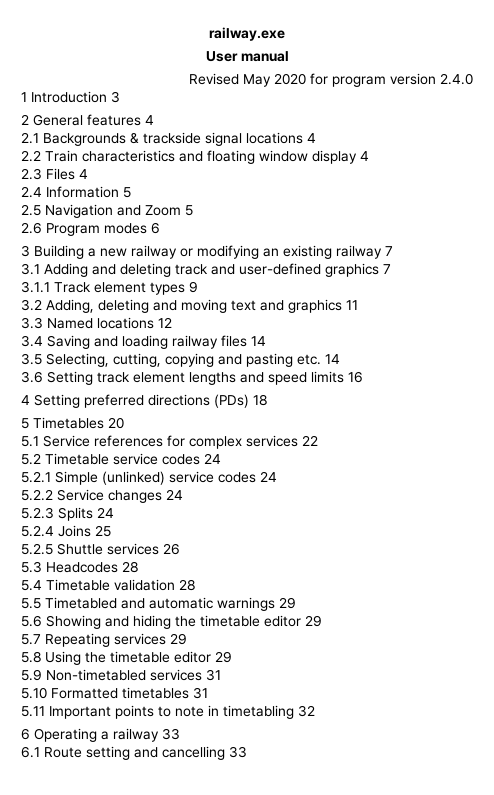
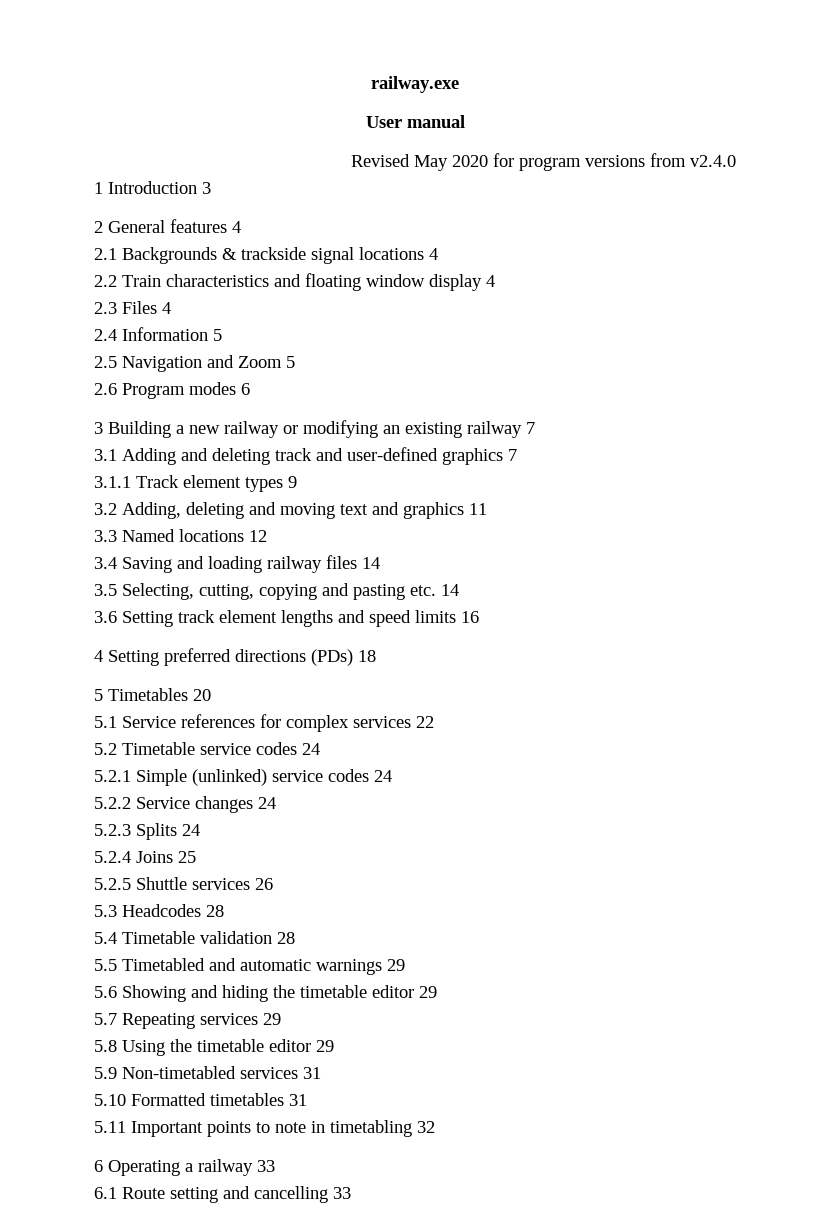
[390,73,473,85] version 2.4.0 -> [585,153,736,167] versions from v2.4.0

